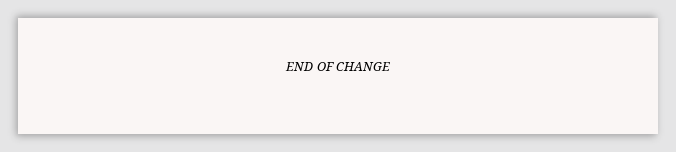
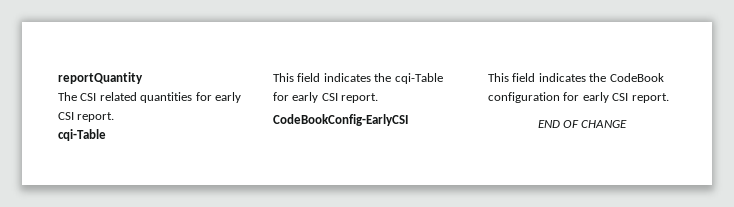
(285, 66) none -> [58,72,143,84] [58,92,241,103] [58,112,115,122] [58,129,106,141] [273,73,443,84] [273,92,379,103] [273,114,408,126] [488,73,664,82] [488,92,669,103] reportQuantity // The CSI related quantities for early CSI report. // cqi-Table // This field indicates the cqi-Table for early CSI report. // CodeBookConfig-EarlyCSI // This field indicates the CodeBook configuration for early CSI report. //

